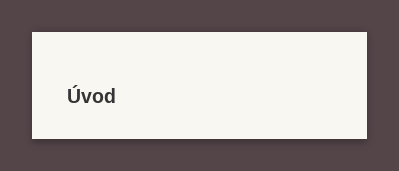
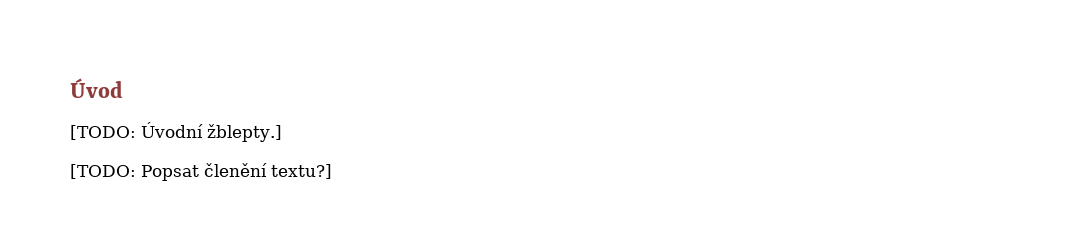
(116, 94) none -> [70,122,282,142] [70,163,332,181] // [TODO: Úvodní žblepty.] // [TODO: Popsat členění textu?]

